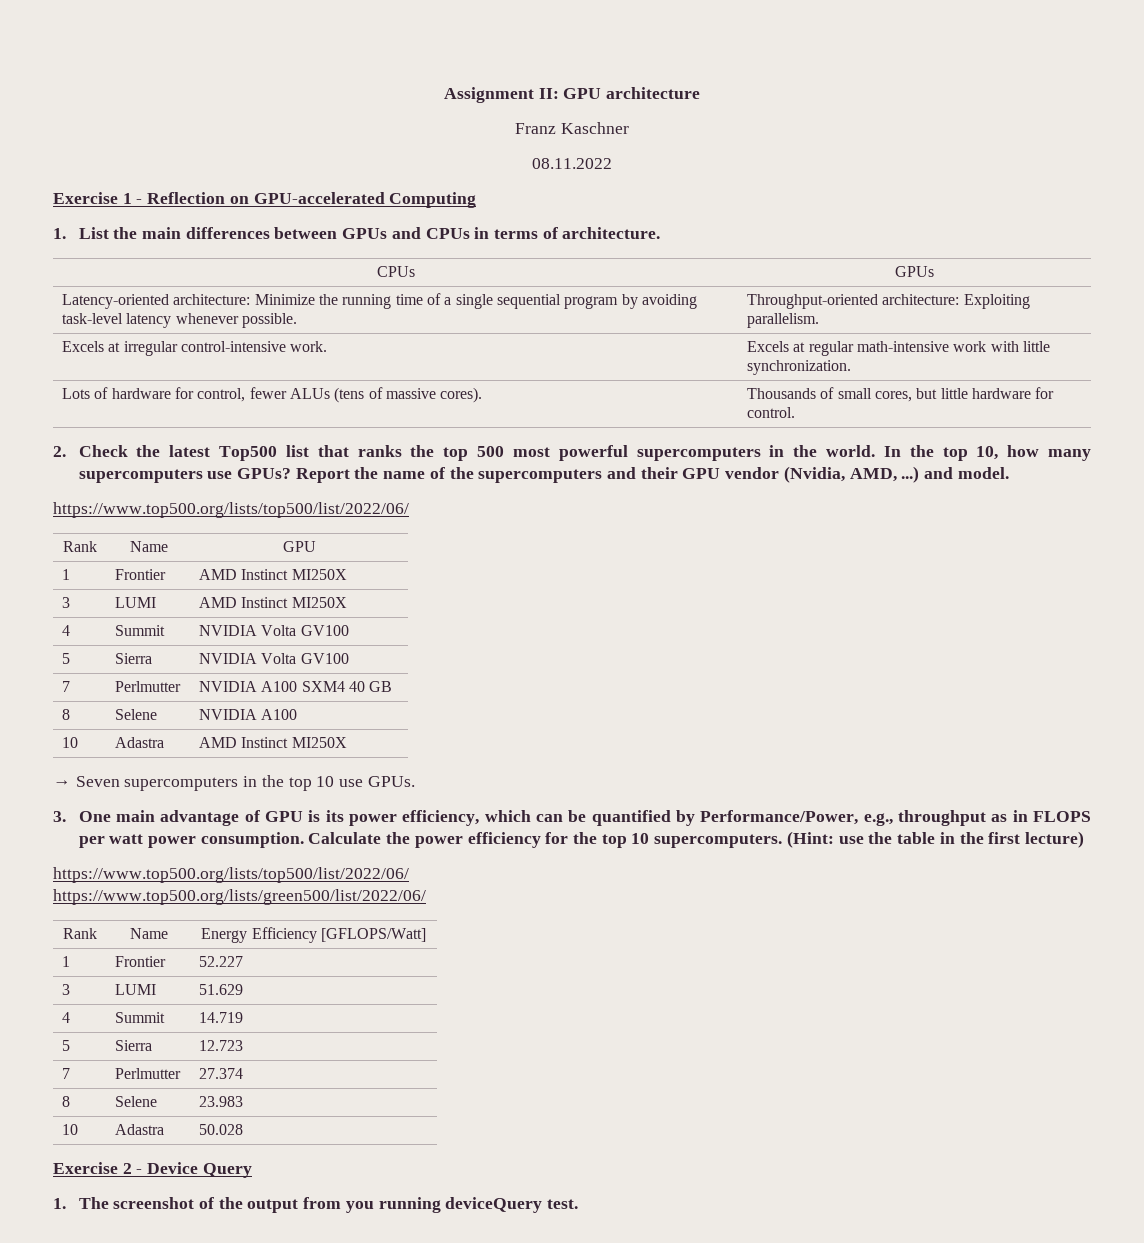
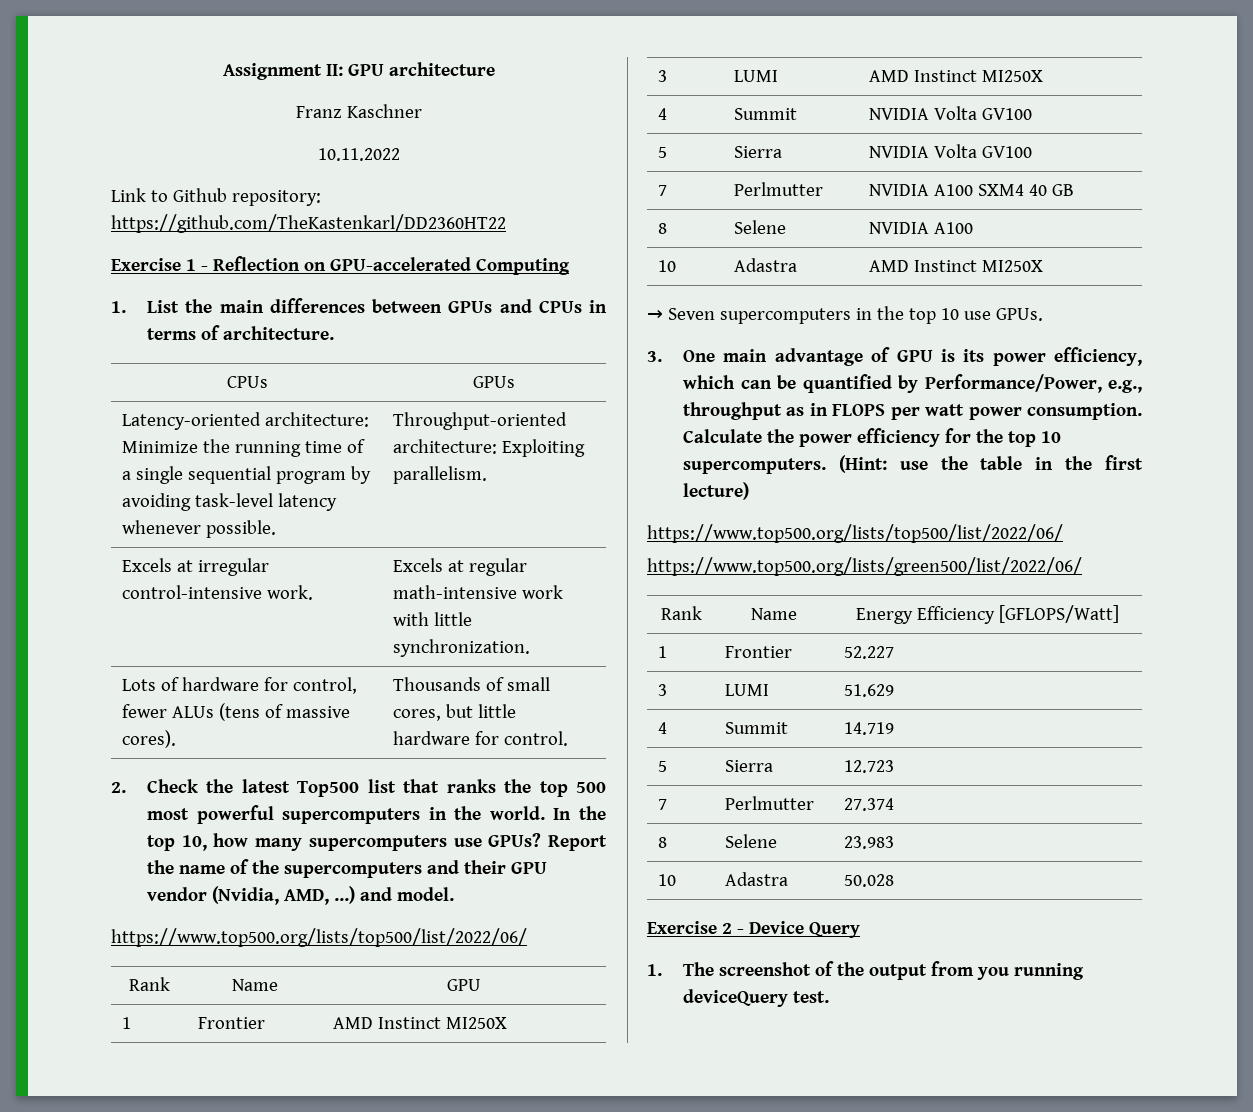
[532,158,612,169] 08.11.2022 -> [317,148,400,161] [111,188,321,206] [111,214,506,233] 10.11.2022 // Link to Github repository: https://github.com/TheKastenkarl/DD2360HT22

